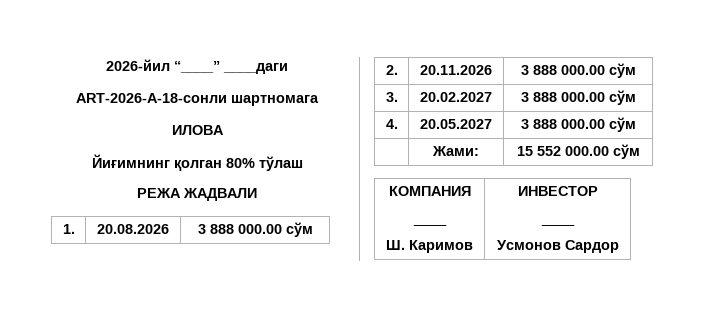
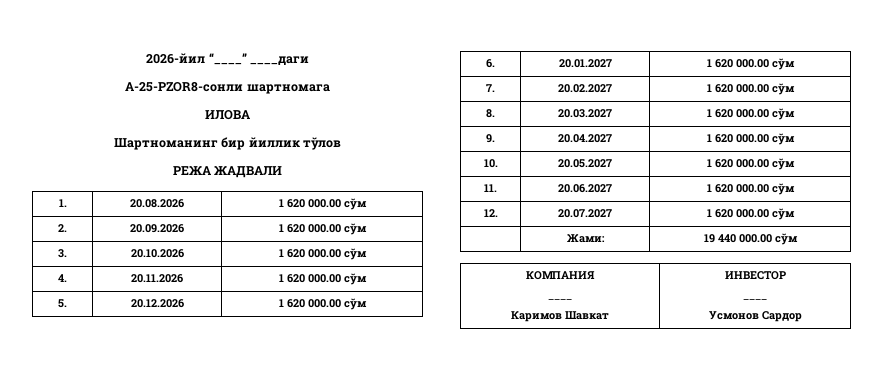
[76,93,227,103] ART-2026-A-18-сонли -> [125,82,244,92] А-25-PZOR8-сонли
[91,154,303,171] Йиғимнинг қолган 80% тўлаш -> [113,137,342,150] Шартноманинг бир йиллик тўлов
[197,224,234,234] 3 888 -> [278,199,305,208] 1 620
[420,65,492,75] [520,65,557,75] 20.11.2026 | 3 888 -> [130,224,184,233] [278,224,305,233] 20.09.2026 | 1 620
[420,92,492,102] [520,92,557,102] 20.02.2027 | 3 888 -> [130,249,184,258] [278,249,305,258] 20.10.2026 | 1 620
[420,119,492,129] [520,119,557,129] 20.05.2027 | 3 888 -> [131,274,183,283] [278,273,367,285] [58,299,67,308] [130,299,184,308] [278,298,367,310] [486,59,495,68] [558,59,612,68] [706,58,795,70] [486,84,495,92] [558,84,612,93] [706,83,795,95] [486,109,495,118] [558,109,612,118] [706,108,795,120] [486,134,495,143] [558,134,612,143] [706,133,795,145] [483,159,498,168] [558,159,612,168] [706,158,795,170] [484,184,497,192] [558,184,612,193] [706,183,795,195] [483,209,498,217] [558,209,612,218] [706,209,733,218] 20.11.2026 | 1 620 000.00 сўм // 5. | 20.12.2026 | 1 620 000.00 сўм // 6. | 20.01.2027 | 1 620 000.00 сўм // 7. | 20.02.2027 | 1 620 000.00 сўм // 8. | 20.03.2027 | 1 620 000.00 сўм // 9. | 20.04.2027 | 1 620 000.00 сўм // 10. | 20.05.2027 | 1 620 000.00 сўм // 11. | 20.06.2027 | 1 620 000.00 сўм // 12. | 20.07.2027 | 1 620
[516,146,561,156] 15 552 -> [703,234,736,243] 19 440
[386,240,405,250] Ш. -> (572, 299) none
(473, 246) none -> [565,311,609,320] Шавкат

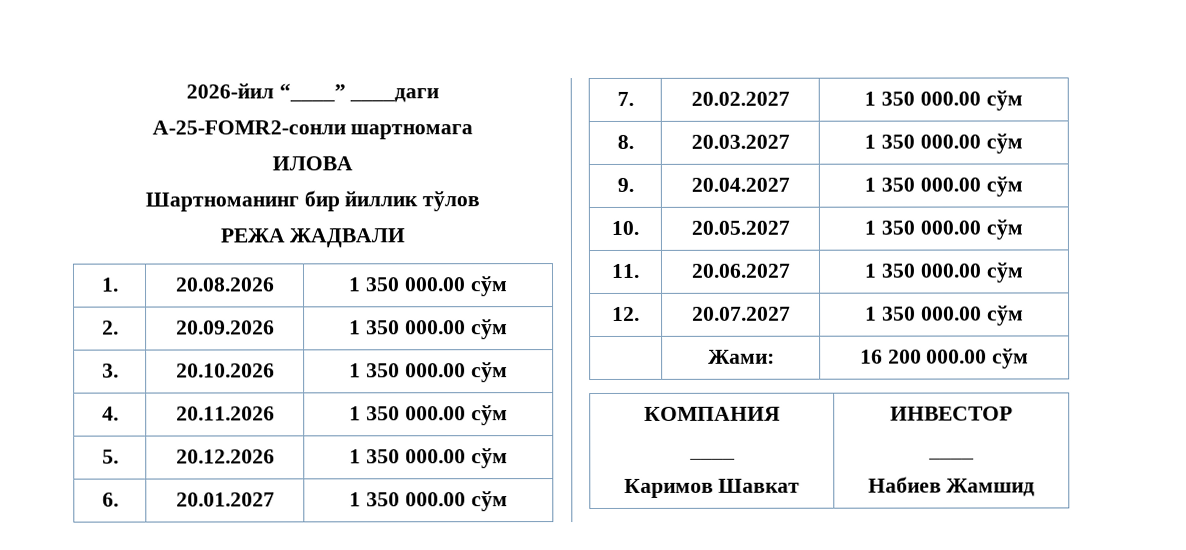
[125,82,244,92] А-25-PZOR8-сонли -> [151,120,346,135] А-25-FOMR2-сонли
[286,199,305,208] 620 -> [366,277,401,292] 350
[286,224,305,233] 620 -> [366,320,401,335] 350
[286,249,305,258] 620 -> [366,363,401,378] 350
[286,274,305,283] 620 -> [366,406,401,421] 350
[286,299,305,308] 620 -> [366,449,401,464] 350
[714,59,733,68] 620 -> [366,492,401,507] 350
[714,84,733,93] 620 -> [881,91,916,106] 350
[714,109,733,118] 620 -> [881,134,916,149] 350
[714,134,733,143] 620 -> [881,177,916,192] 350
[714,159,733,168] 620 -> [881,220,916,235] 350
[714,184,733,193] 620 -> [881,263,917,278] 350
[714,209,733,218] 620 -> [882,306,917,321] 350
[703,234,736,243] 19 440 -> [859,349,922,364] 16 200
[708,311,802,322] Усмонов Сардор -> [867,476,1036,497] Набиев Жамшид

